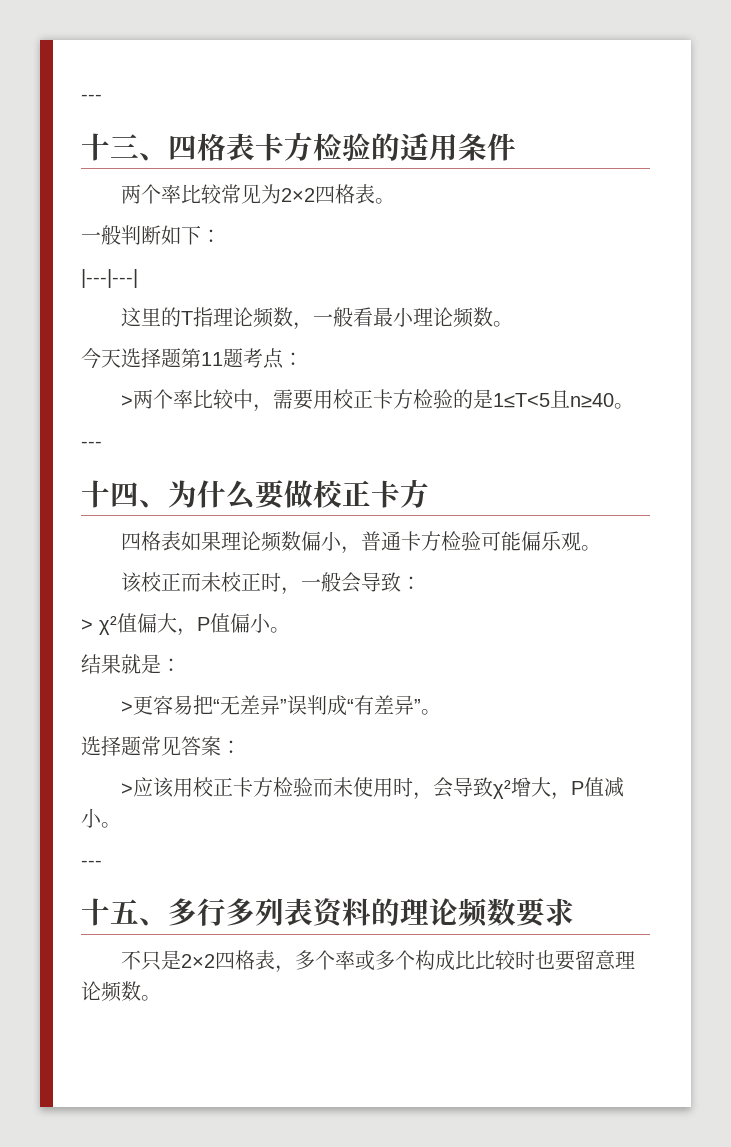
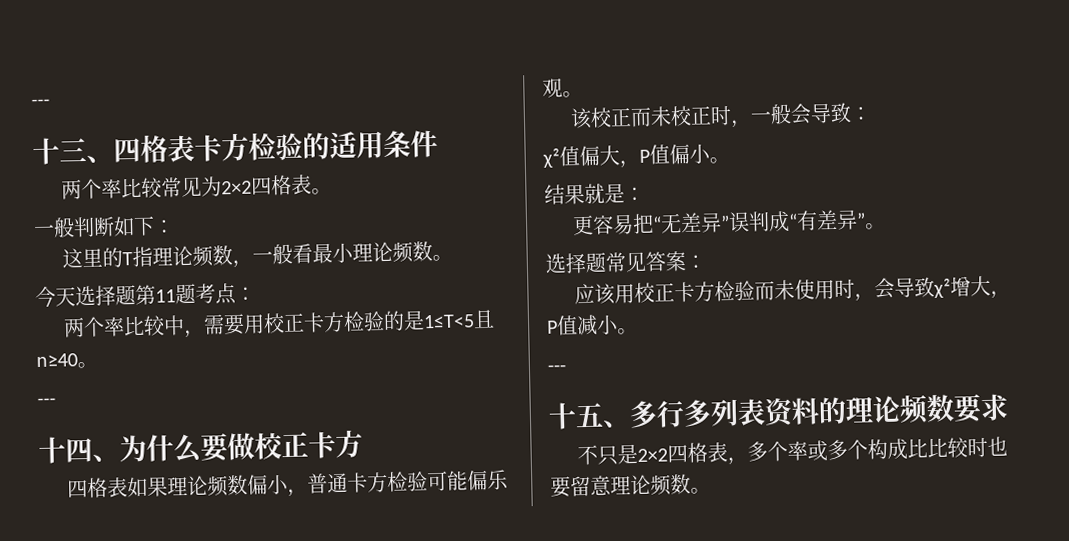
[81,269,138,288] // |---|---| -> (175, 226) none
[120,395,133,407] > -> (256, 294) none
[81,619,93,631] > -> (873, 113) none
[120,701,133,713] > -> (645, 194) none
[120,783,133,795] > -> (706, 261) none

